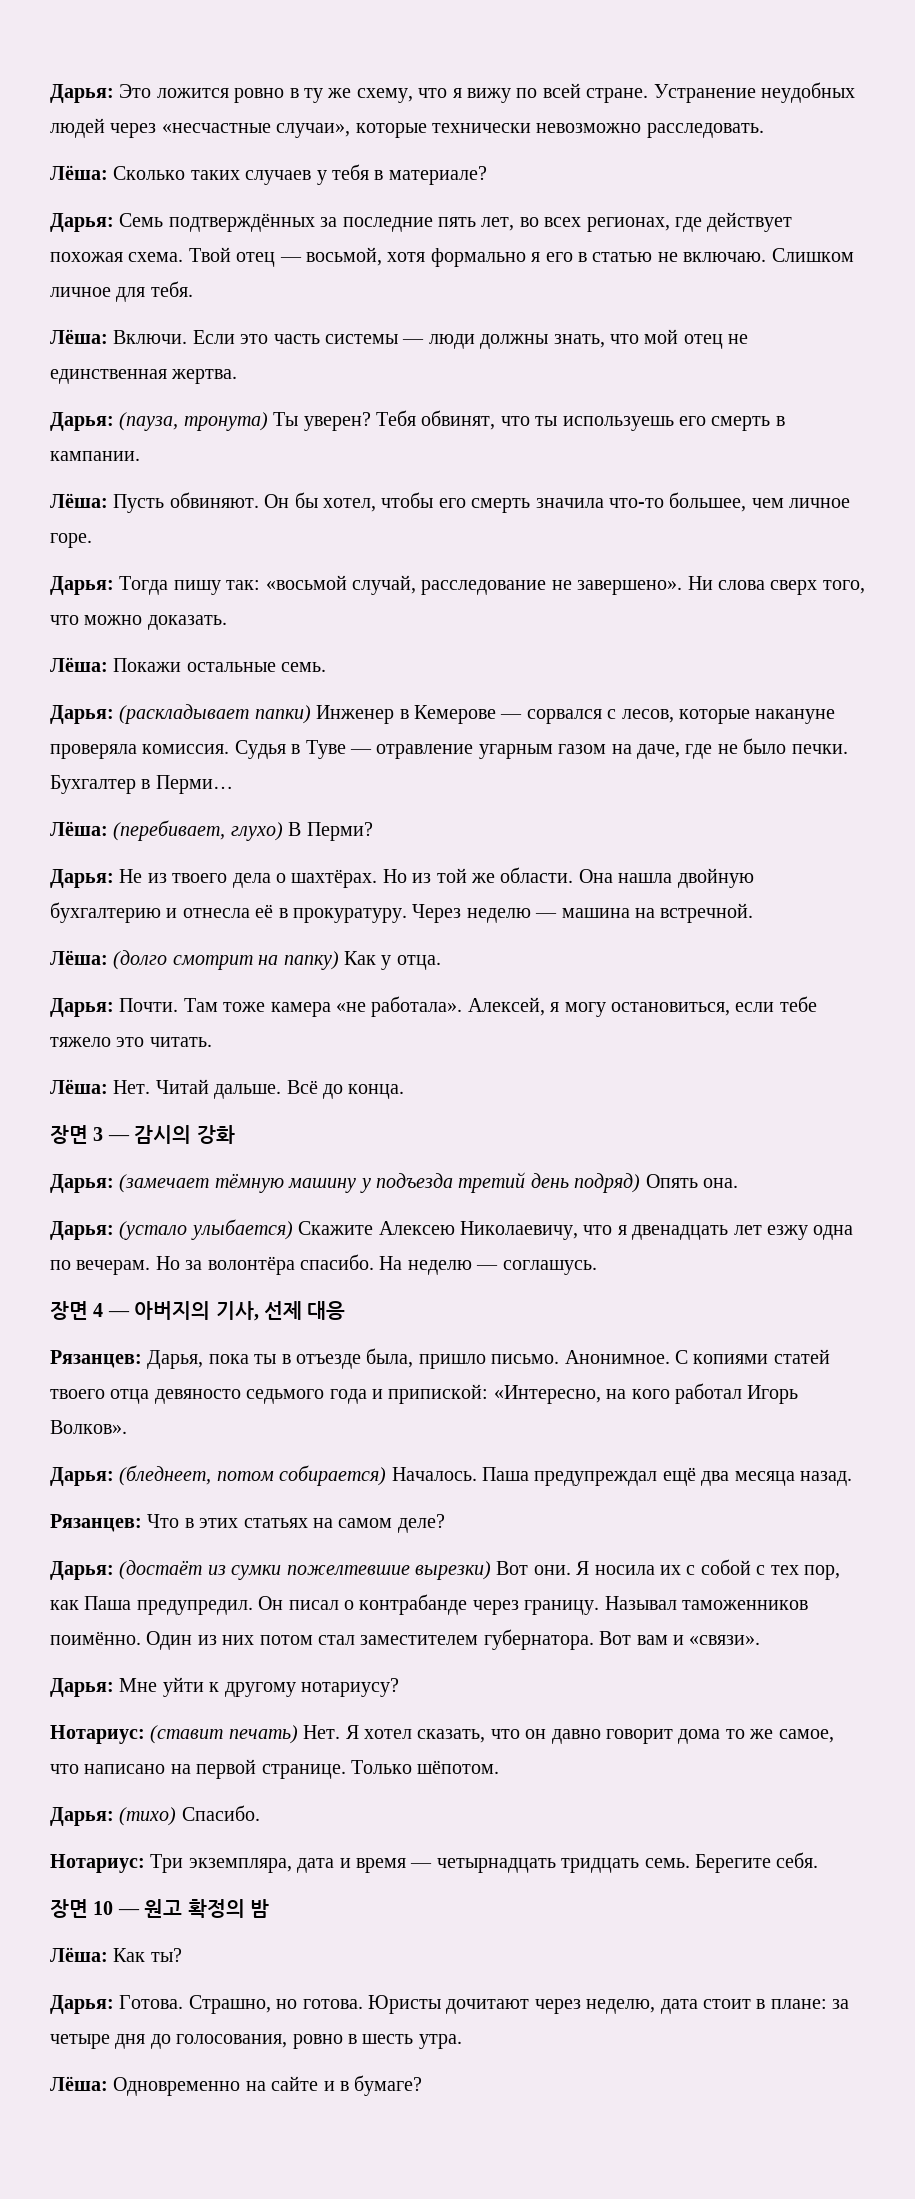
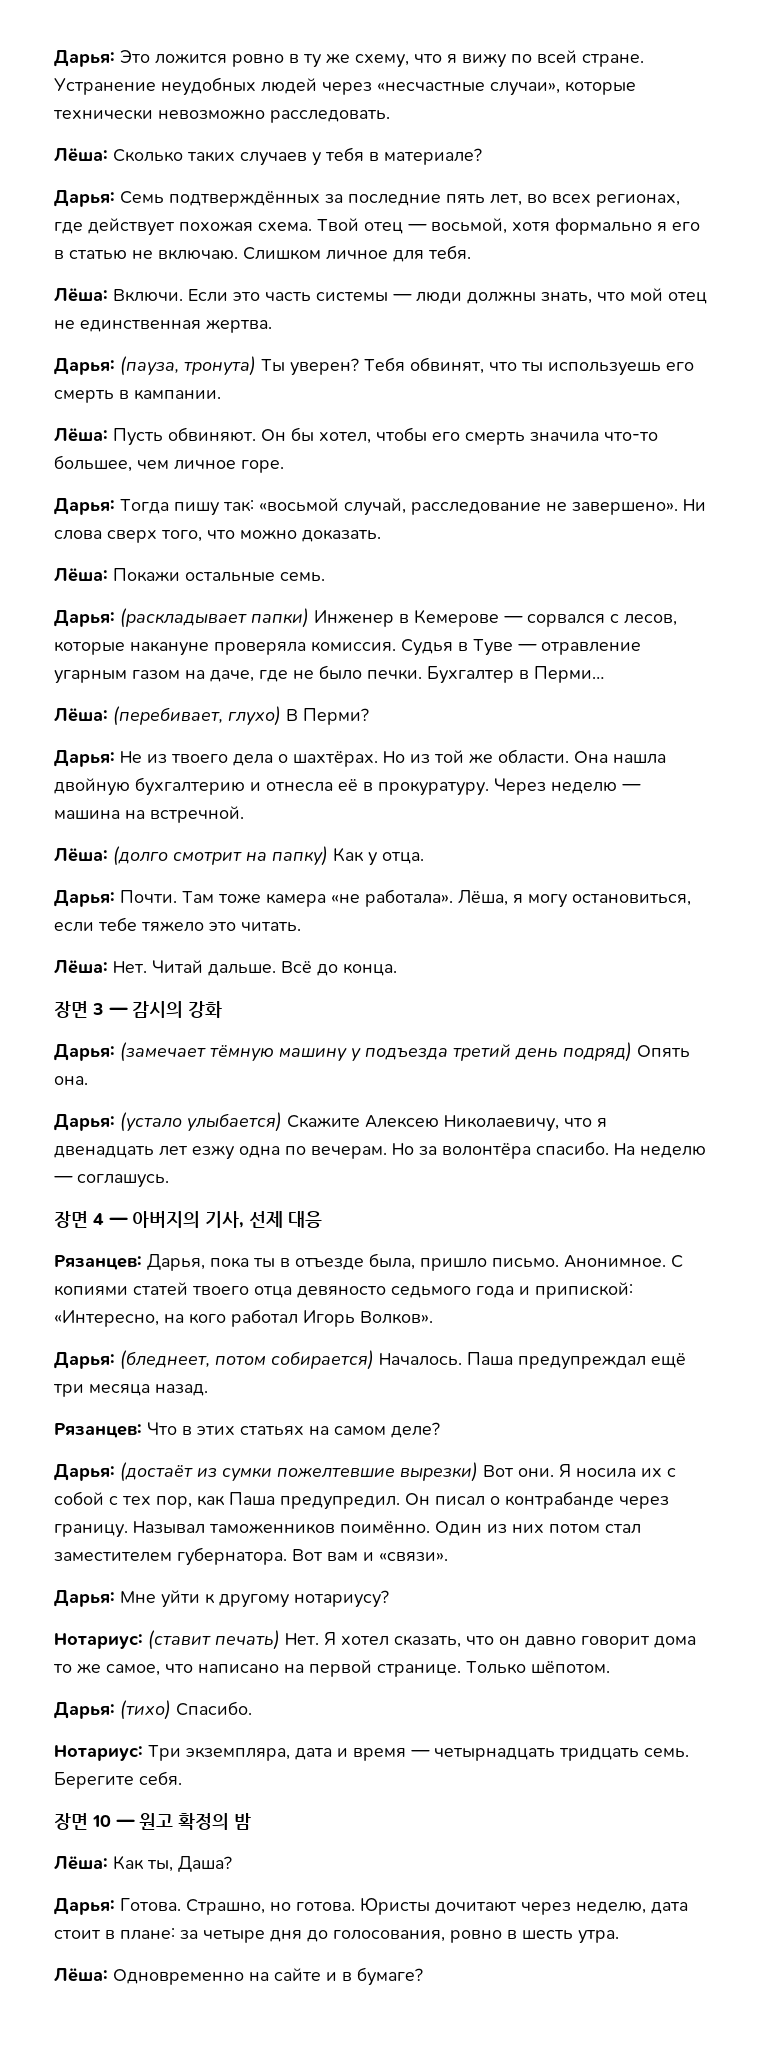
[467,997,545,1016] Алексей, -> [458,890,508,906] Лёша,
[701,1471,730,1486] два -> [53,1384,84,1397] три
[150,1948,182,1962] ты? -> [147,1856,232,1872] ты, Даша?

